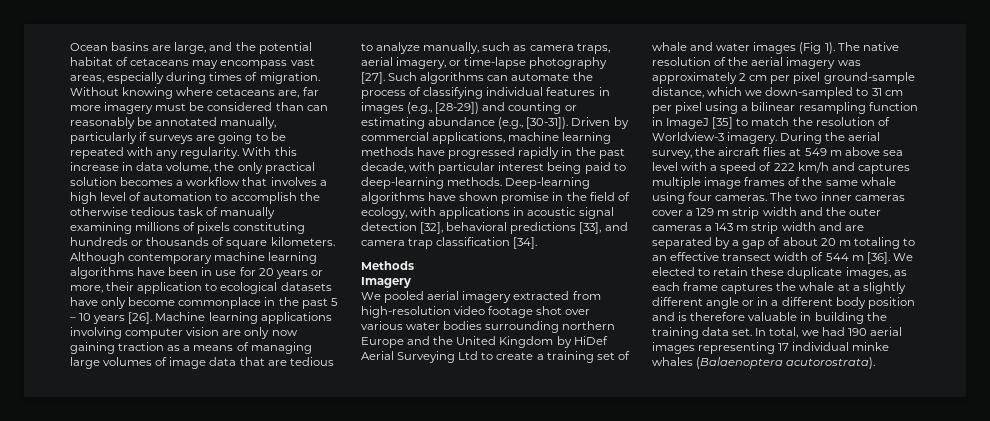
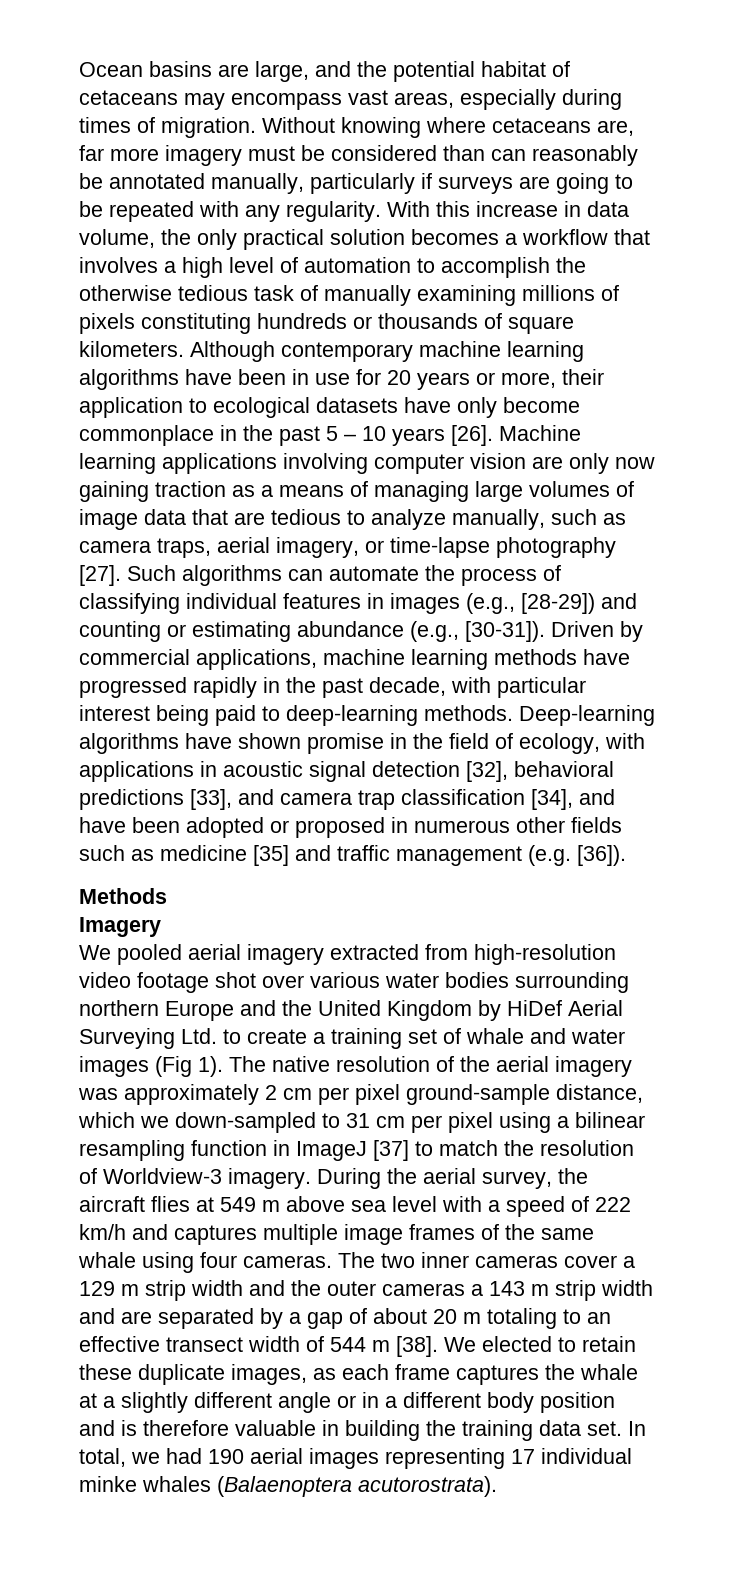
[513,237,538,249] [34]. -> [531,789,615,810] [79,817,622,838] [79,845,626,866] [34], and have been adopted or proposed in numerous other fields such as medicine [35] and traffic management (e.g. [36]).
[458,351,479,360] Ltd -> [181,1028,217,1044] Ltd.
[712,117,734,129] [35] -> [373,1140,409,1161] [37]
[866,252,890,264] [36]. -> [396,1336,438,1357] [38].

